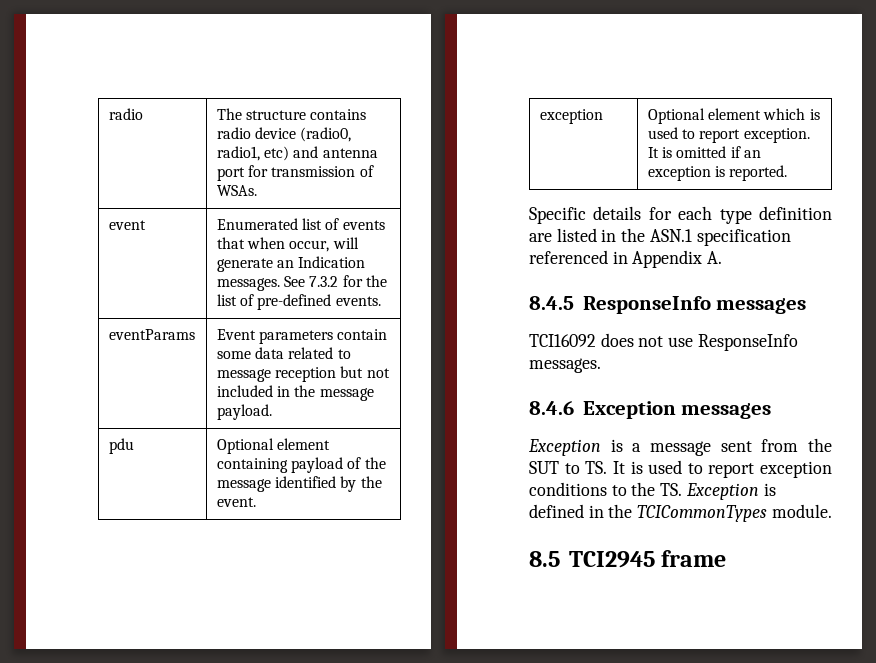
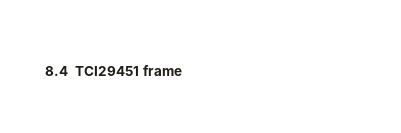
[108,108,143,120] [216,108,367,120] [216,127,352,142] [216,146,378,161] [216,165,374,181] [216,185,257,196] [108,220,146,230] [216,218,385,230] [216,237,359,252] [216,256,366,272] [216,275,387,291] [216,294,381,310] [108,329,195,340] [216,329,388,344] [216,347,351,359] [216,366,390,382] [216,385,374,401] [216,404,272,420] [108,438,134,454] [216,438,330,454] [216,457,386,473] [216,476,382,492] [216,497,256,507] [539,109,603,124] [647,108,820,124] [647,127,810,143] [647,146,761,158] [647,165,788,181] [529,206,832,224] [529,228,791,246] [529,250,723,268] [529,296,807,314] [529,333,798,351] [529,358,601,373] [529,401,772,419] [528,438,832,456] [529,460,832,478] [529,482,776,500] [529,504,832,522] [529,551,655,568] radio | The structure contains radio device (radio0, radio1, etc) and antenna port for transmission of WSAs. // event | Enumerated list of events that when occur, will generate an Indication messages. See 7.3.2 for the list of pre-defined events. // eventParams | Event parameters contain some data related to message reception but not included in the message payload. // pdu | Optional element containing payload of the message identified by the event. // exception | Optional element which is used to report exception. It is omitted if an exception is reported. // Specific details for each type definition are listed in the ASN.1 specification referenced in Appendix A. // 8.4.5 ResponseInfo messages // TCI16092 does not use ResponseInfo messages. // 8.4.6 Exception messages // Exception is a message sent from the SUT to TS. It is used to report exception conditions to the TS. Exception is defined in the TCICommonTypes module. // 8.5 TCI2945 -> [45,66,139,76] 8.4 TCI29451

